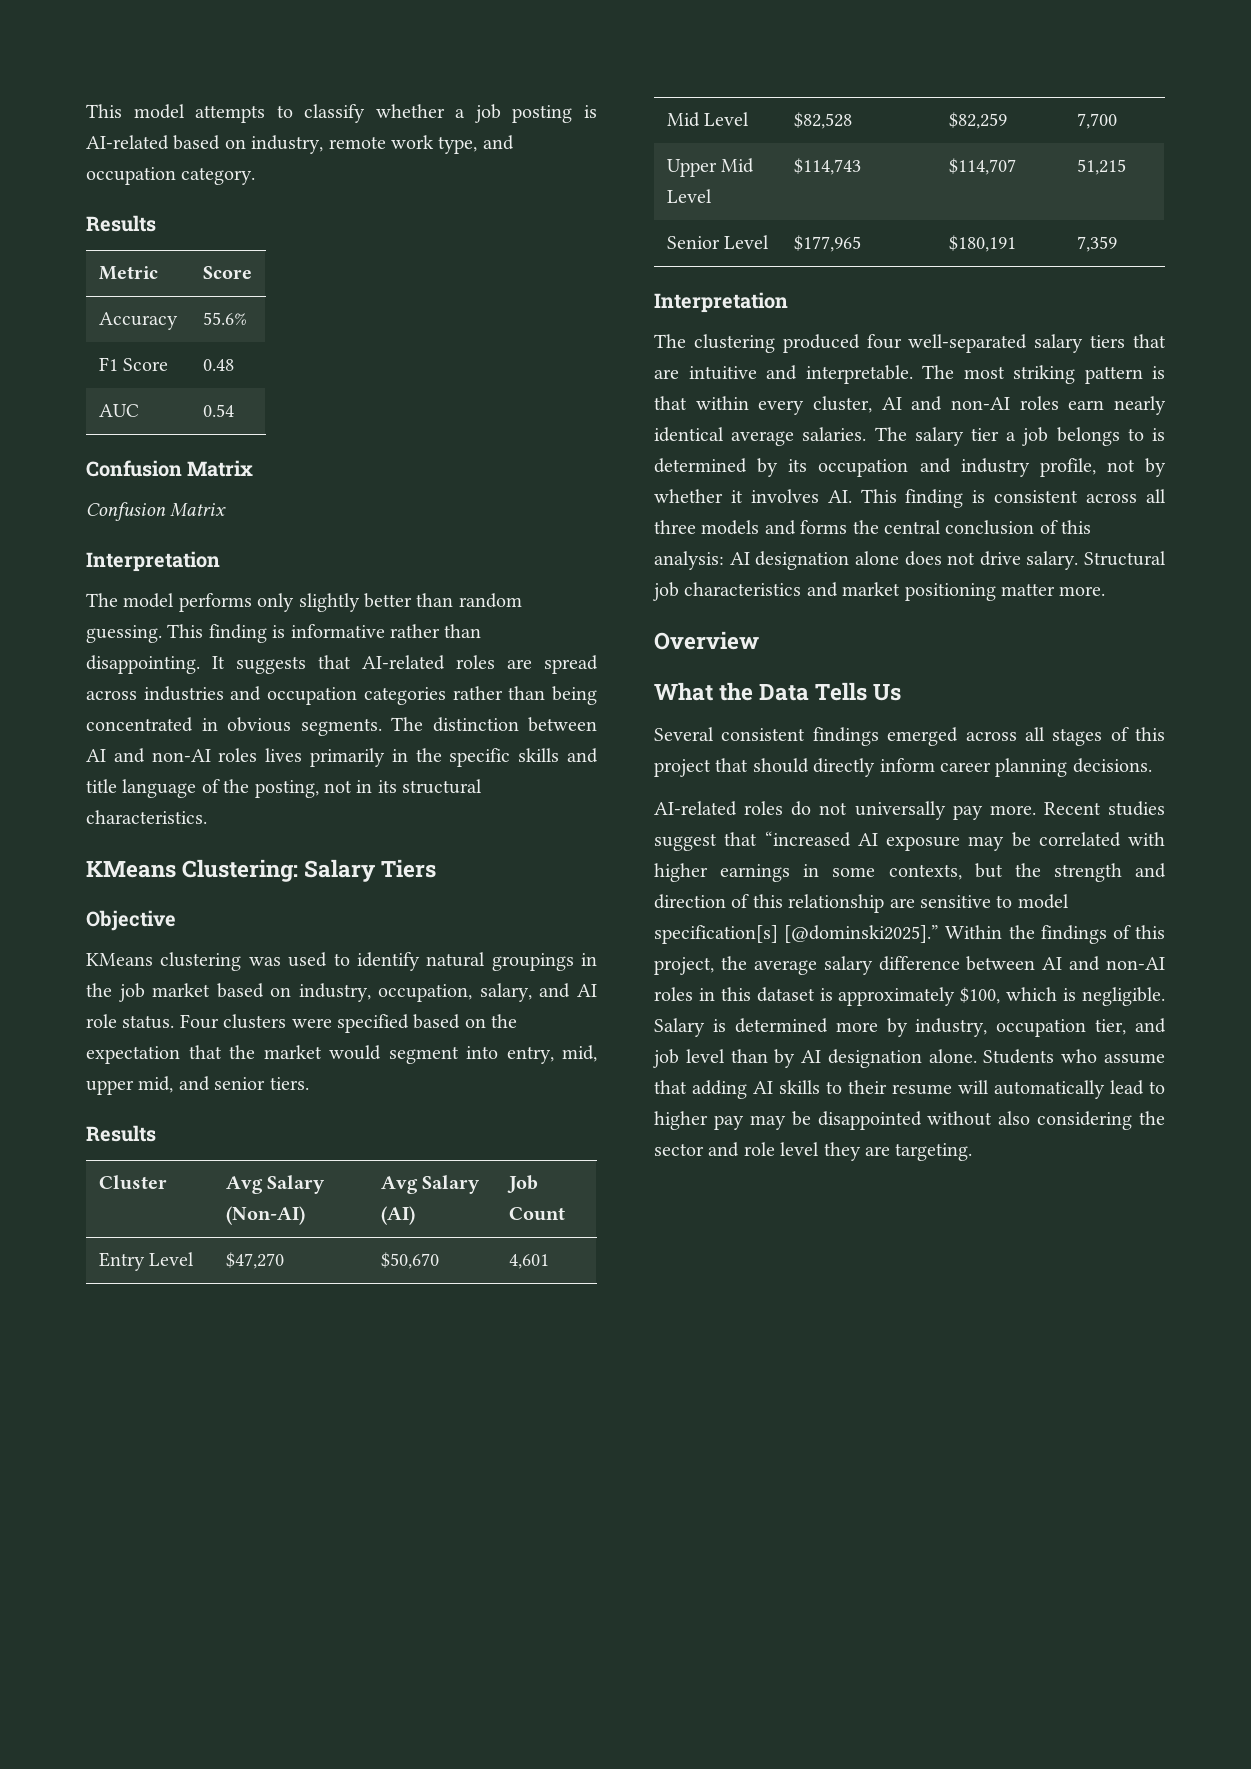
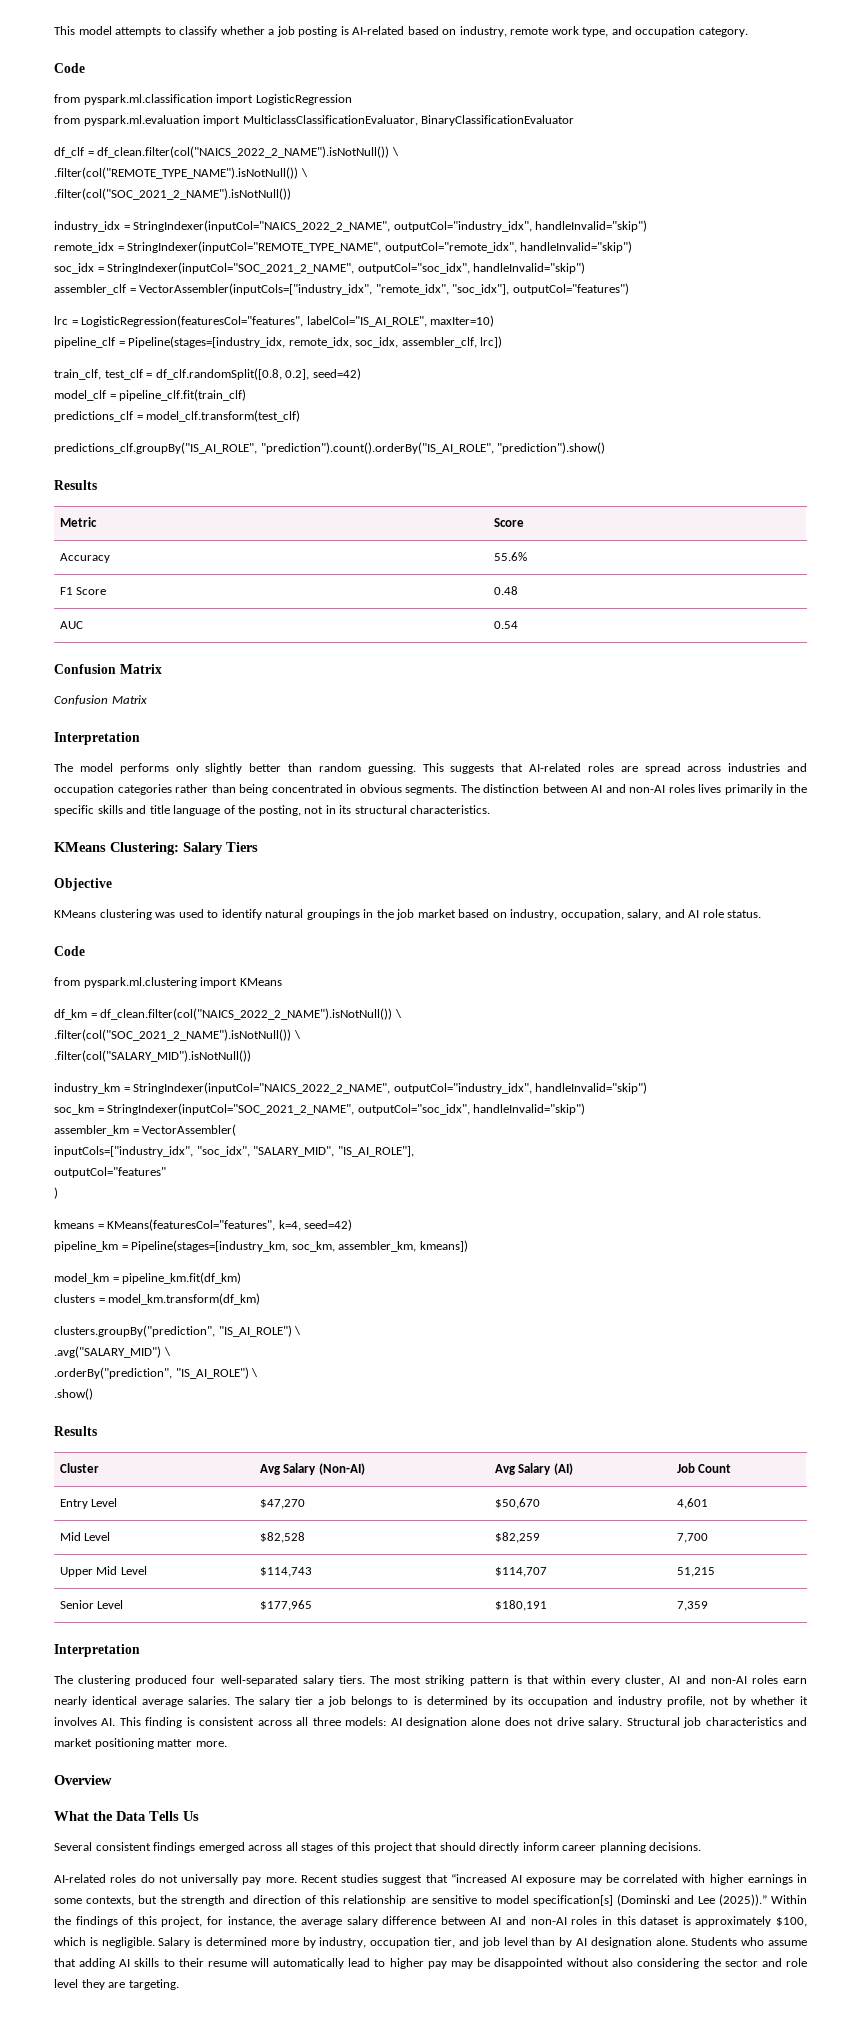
(256, 176) none -> [54,63,85,73] [54,94,352,105] [54,115,575,126] [54,146,399,158] [54,167,308,179] [54,188,291,200] [54,220,648,232] [54,241,633,253] [54,262,586,274] [54,283,629,295] [54,315,495,327] [54,336,503,348] [54,368,361,380] [54,389,247,401] [54,410,301,422] [54,442,606,454] // Code // from pyspark.ml.classification import LogisticRegression // from pyspark.ml.evaluation import MulticlassClassificationEvaluator, BinaryClassificationEvaluator // df_clf = df_clean.filter(col("NAICS_2022_2_NAME").isNotNull()) \ // .filter(col("REMOTE_TYPE_NAME").isNotNull()) \ // .filter(col("SOC_2021_2_NAME").isNotNull()) // industry_idx = StringIndexer(inputCol="NAICS_2022_2_NAME", outputCol="industry_idx", handleInvalid="skip") // remote_idx = StringIndexer(inputCol="REMOTE_TYPE_NAME", outputCol="remote_idx", handleInvalid="skip") // soc_idx = StringIndexer(inputCol="SOC_2021_2_NAME", outputCol="soc_idx", handleInvalid="skip") // assembler_clf = VectorAssembler(inputCols=["industry_idx", "remote_idx", "soc_idx"], outputCol="features") // lrc = LogisticRegression(featuresCol="features", labelCol="IS_AI_ROLE", maxIter=10) // pipeline_clf = Pipeline(stages=[industry_idx, remote_idx, soc_idx, assembler_clf, lrc]) // train_clf, test_clf = df_clf.randomSplit([0.8, 0.2], seed=42) // model_clf = pipeline_clf.fit(train_clf) // predictions_clf = model_clf.transform(test_clf) // predictions_clf.groupBy("IS_AI_ROLE", "prediction").count().orderBy("IS_AI_ROLE", "prediction").show()
[208,624,482,643] [86,655,225,674] finding is informative rather than disappointing. It -> (444, 767) none
[179,1014,518,1033] [86,1045,597,1064] [86,1076,309,1095] Four clusters were specified based on the expectation that the market would segment into entry, mid, upper mid, and senior tiers. -> [54,946,85,956] [54,977,282,988] [54,1008,402,1020] [54,1029,301,1041] [54,1050,251,1062] [54,1082,648,1094] [54,1103,586,1115] [54,1124,237,1136] [54,1146,414,1157] [54,1167,166,1178] [54,1187,58,1199] [54,1219,353,1231] [54,1240,468,1252] [54,1272,242,1284] [54,1293,261,1305] [54,1325,302,1337] [54,1346,171,1358] [54,1367,259,1379] [54,1388,93,1400] // Code // from pyspark.ml.clustering import KMeans // df_km = df_clean.filter(col("NAICS_2022_2_NAME").isNotNull()) \ // .filter(col("SOC_2021_2_NAME").isNotNull()) \ // .filter(col("SALARY_MID").isNotNull()) // industry_km = StringIndexer(inputCol="NAICS_2022_2_NAME", outputCol="industry_idx", handleInvalid="skip") // soc_km = StringIndexer(inputCol="SOC_2021_2_NAME", outputCol="soc_idx", handleInvalid="skip") // assembler_km = VectorAssembler( // inputCols=["industry_idx", "soc_idx", "SALARY_MID", "IS_AI_ROLE"], // outputCol="features" // ) // kmeans = KMeans(featuresCol="features", k=4, seed=42) // pipeline_km = Pipeline(stages=[industry_km, soc_km, assembler_km, kmeans]) // model_km = pipeline_km.fit(df_km) // clusters = model_km.transform(df_km) // clusters.groupBy("prediction", "IS_AI_ROLE") \ // .avg("SALARY_MID") \ // .orderBy("prediction", "IS_AI_ROLE") \ // .show()
[1090,334,1166,348] [654,365,913,384] tiers that are intuitive and interpretable. -> [338,1675,365,1684] tiers.
[701,520,1092,535] [654,551,724,570] models and forms the central conclusion of this analysis: -> [345,1717,387,1726] models:
[784,925,940,943] [@dominski2025].” -> [616,1894,767,1906] (Dominski and Lee (2025)).”
(714, 966) none -> [207,1916,275,1927] for instance,

